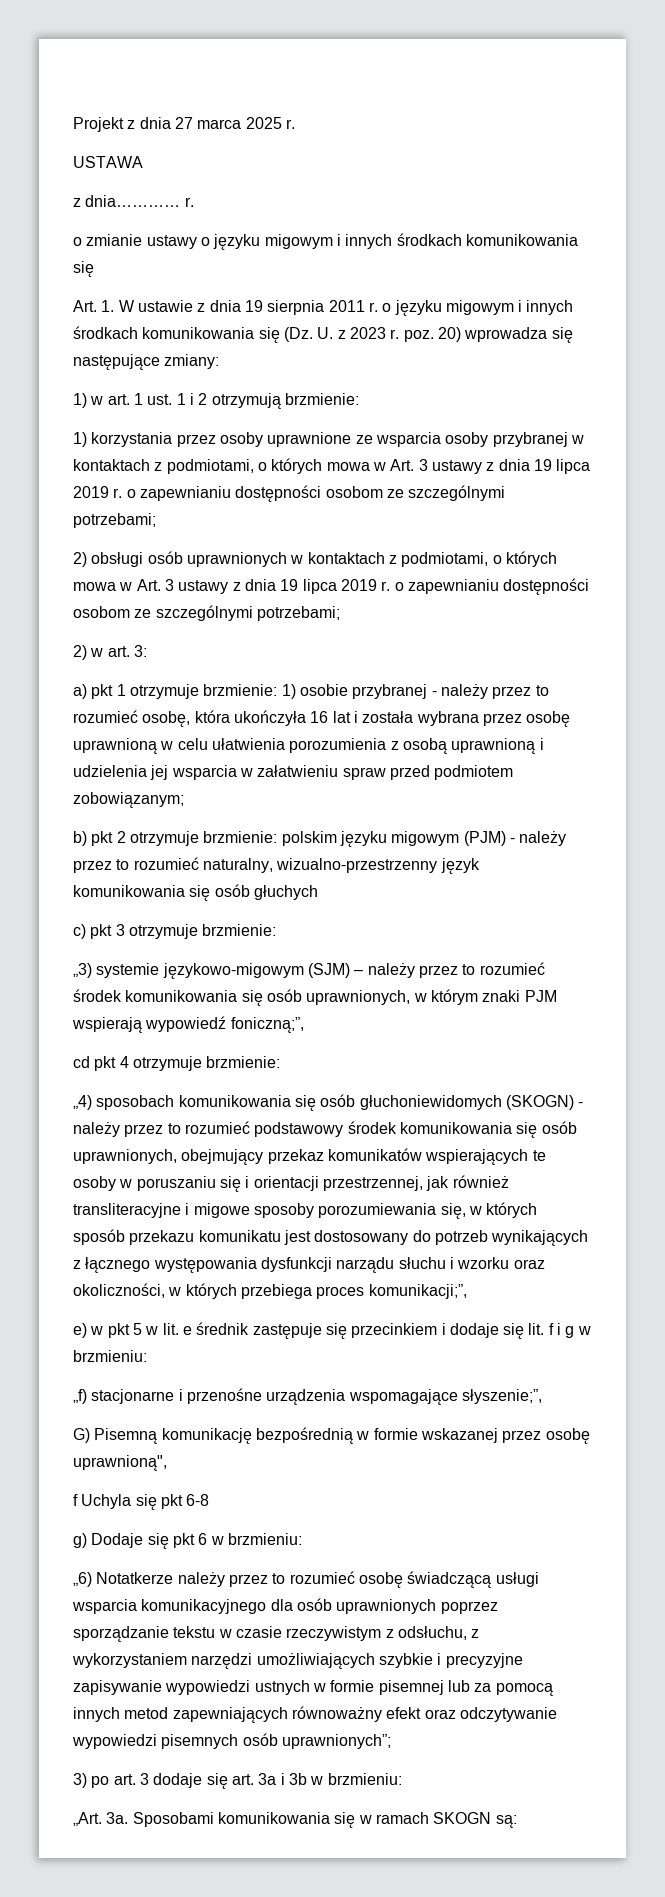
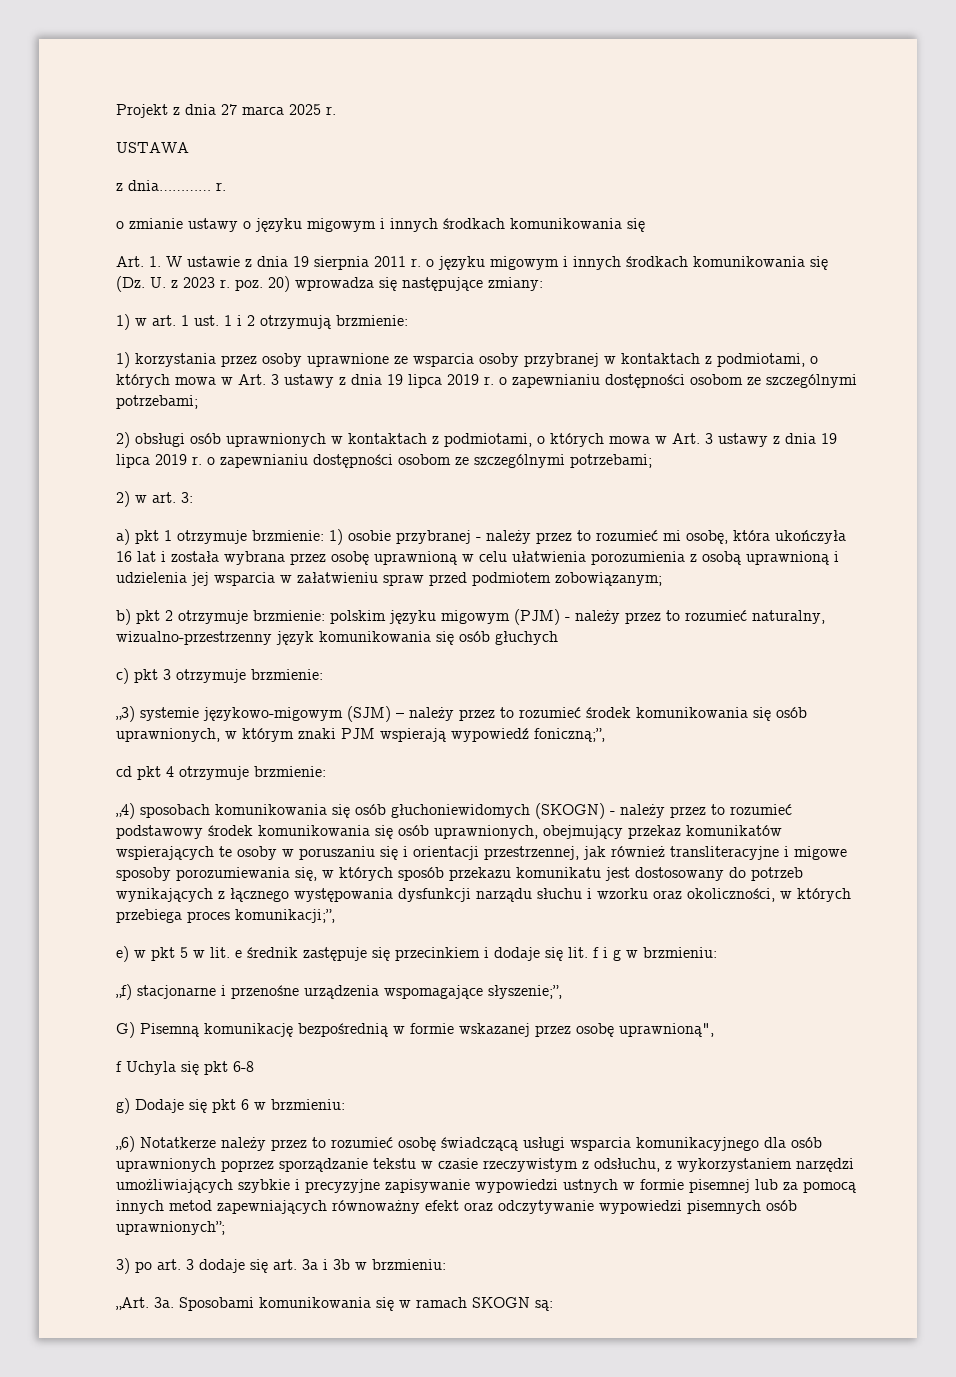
(138, 716) none -> [663,530,681,541] mi

